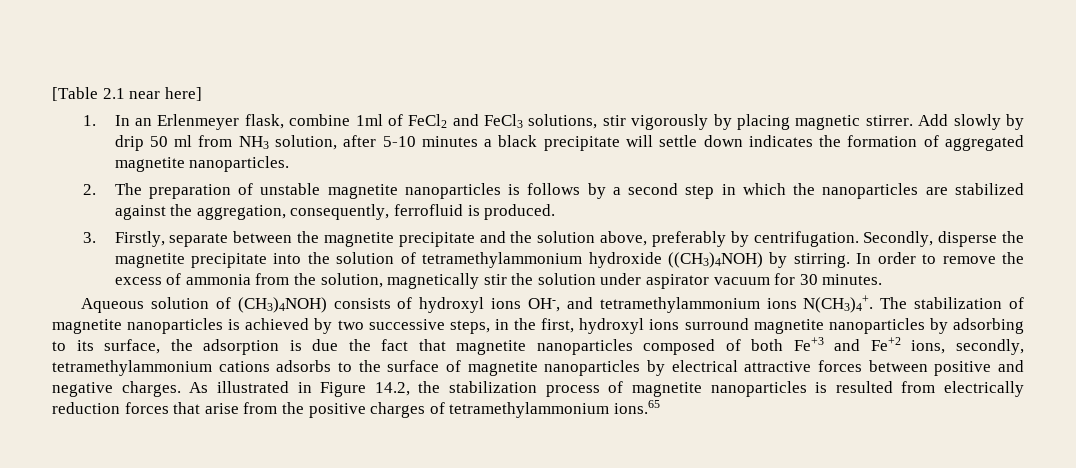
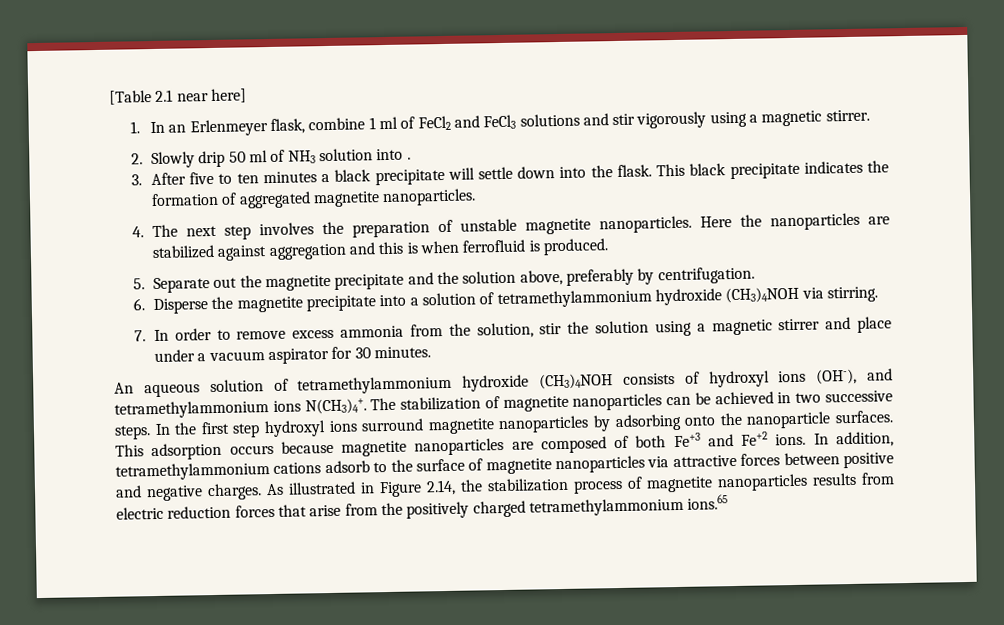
[355,114,383,126] 1ml -> [368,116,398,130] 1 ml
[528,114,1024,130] [114,135,416,151] solutions, stir vigorously by placing magnetic stirrer. Add slowly by drip 50 ml from NH3 solution, after 5-10 -> [519,109,870,129] [130,148,411,169] [130,171,259,186] solutions and stir vigorously using a magnetic stirrer. // 2. Slowly drip 50 ml of NH3 solution into . // 3. After five to ten
(743, 141) none -> [559,162,800,180] into the flask. This black precipitate
[83,183,786,199] 2. The preparation of unstable magnetite nanoparticles is follows by a second step in which -> [131,215,732,240] 4. The next step involves the preparation of unstable magnetite nanoparticles. Here
[170,204,390,220] the aggregation, consequently, -> [268,240,459,261] aggregation and this is when
[83,231,293,247] 3. Firstly, separate between -> [132,277,238,294] 5. Separate out
[863,231,998,247] Secondly, disperse -> [132,298,208,315] // 6. Disperse
[307,252,788,268] the solution of tetramethylammonium hydroxide ((CH3)4NOH) by -> [409,286,824,309] a solution of tetramethylammonium hydroxide (CH3)4NOH via
(850, 260) none -> [133,330,146,342] // 7.
[1002,252,1024,264] [114,273,182,285] the excess of -> [292,329,335,339] excess
[387,273,480,289] magnetically -> (534, 330) none
[600,273,883,289] [81,297,327,313] under aspirator vacuum for 30 minutes. // Aqueous solution of (CH3)4NOH) -> [654,316,893,337] [153,346,431,365] [114,373,613,398] using a magnetic stirrer and place under a vacuum aspirator for 30 minutes. // An aqueous solution of tetramethylammonium hydroxide (CH3)4NOH
[527,298,560,312] OH-, -> [816,368,858,385] (OH-),
[228,318,575,334] is achieved by two successive steps, in the first, -> [666,390,893,406] [114,421,261,440] can be achieved in two successive steps. In the first step
[52,339,633,355] to its surface, the adsorption is due the fact that magnetite nanoparticles -> [684,410,894,429] [115,437,534,461] onto the nanoparticle surfaces. This adsorption occurs because magnetite nanoparticles are
[911,339,1024,355] ions, secondly, -> [775,431,894,448] ions. In addition,
[276,360,332,372] adsorbs -> [324,460,370,474] adsorb
[647,360,738,376] by electrical -> [647,456,670,468] via
[374,382,410,396] 14.2, -> [426,479,456,496] 2.14,
[815,381,1024,397] is resulted from electrically -> [812,472,895,486] [116,506,164,520] results from electric
[308,402,445,418] positive charges of -> [406,500,526,519] positively charged

